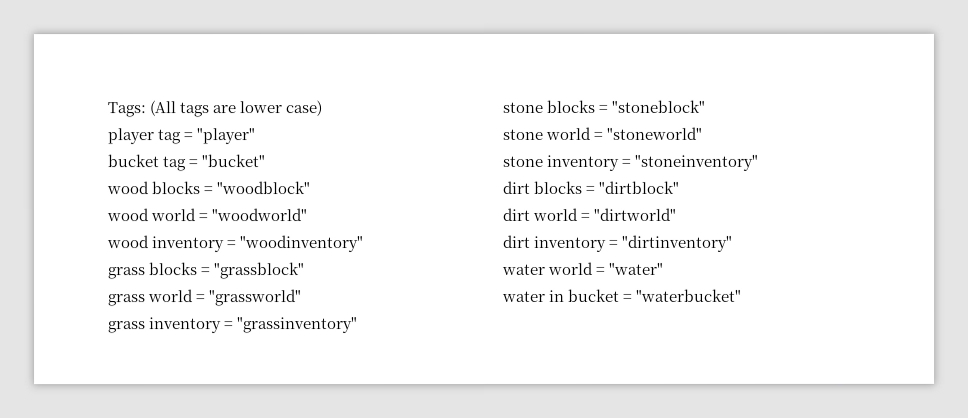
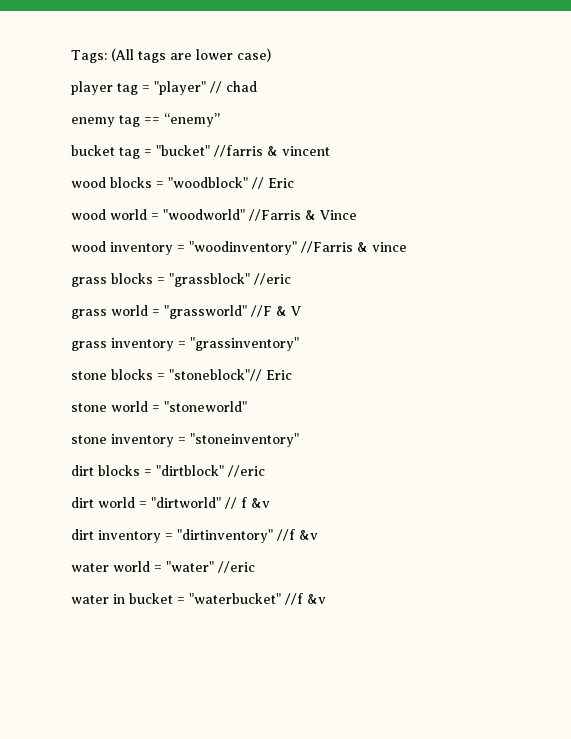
(256, 136) none -> [210,81,257,93] [71,113,220,127] // chad // enemy tag == “enemy”
(266, 161) none -> [214,145,330,157] //farris & vincent
(311, 188) none -> [252,177,294,189] // Eric
(309, 215) none -> [249,209,357,221] //Farris & Vince
(365, 244) none -> [301,241,407,253] //Farris & vince
(306, 271) none -> [254,273,291,285] //eric
(303, 298) none -> [251,305,301,317] //F & V
[611,99,706,113] "stoneblock" -> [169,369,292,381] "stoneblock"// Eric
(680, 187) none -> [228,465,265,477] //eric
(678, 214) none -> [225,497,270,509] // f &v
(734, 243) none -> [277,529,318,541] //f &v
(665, 268) none -> [218,561,255,573] //eric
(743, 295) none -> [285,593,326,605] //f &v

